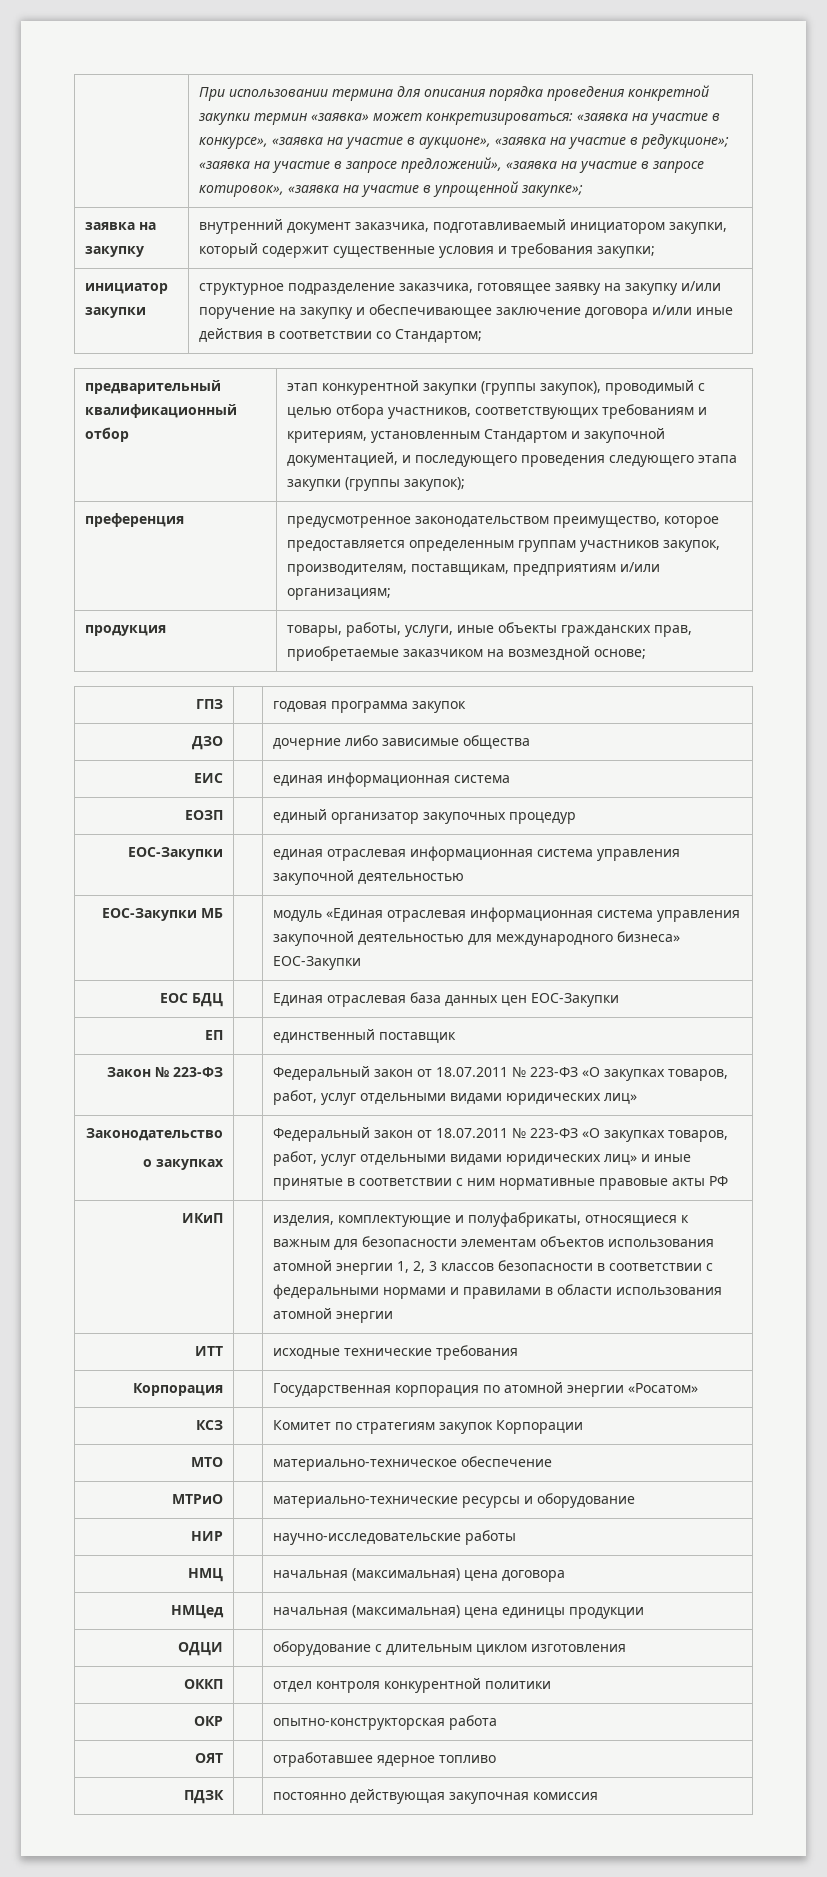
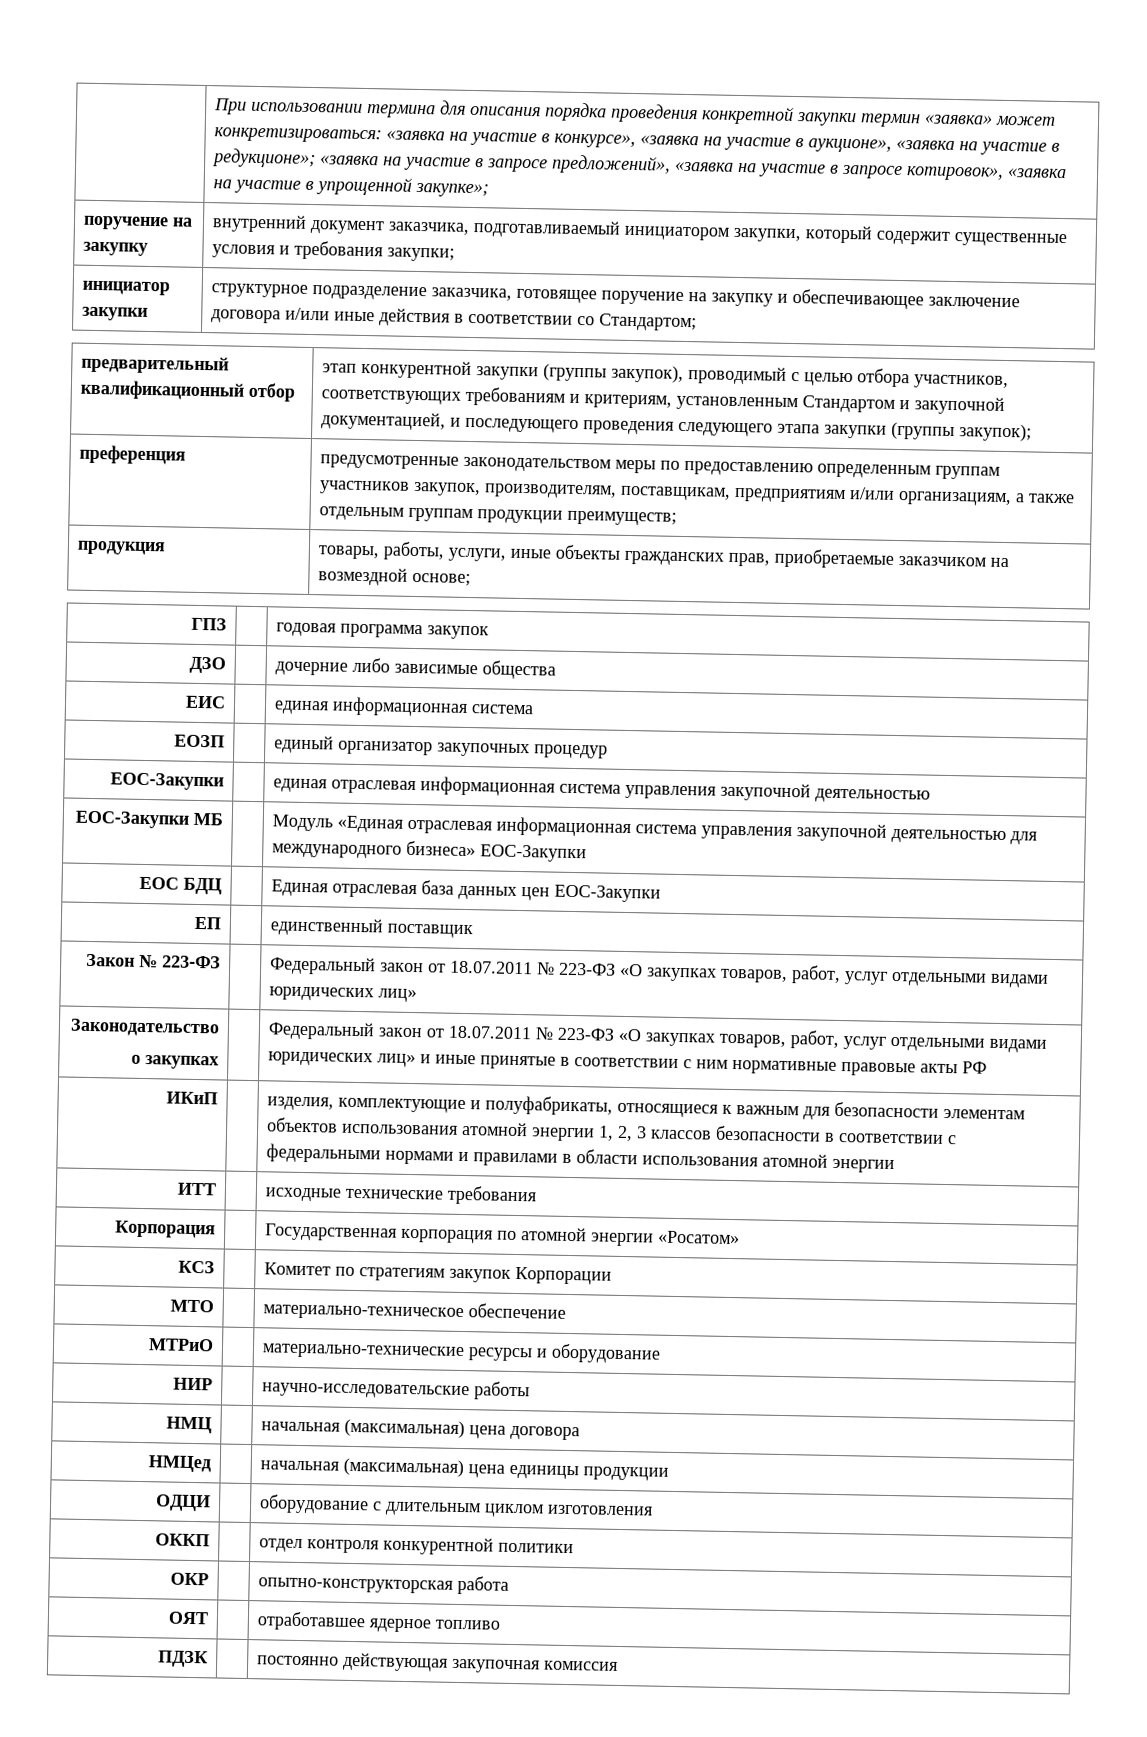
[84,222,135,230] заявка -> [83,215,170,231] поручение
[554,281,721,295] заявку на закупку и/или -> (598, 296) none
[286,516,719,528] [286,540,405,552] предусмотренное законодательством преимущество, которое предоставляется -> [320,454,814,477] предусмотренные законодательством меры по предоставлению
[286,588,391,600] организациям; -> [898,491,1076,507] [319,506,678,526] организациям, а также отдельным группам продукции преимуществ;
[272,910,322,922] модуль -> [272,814,334,832] Модуль

